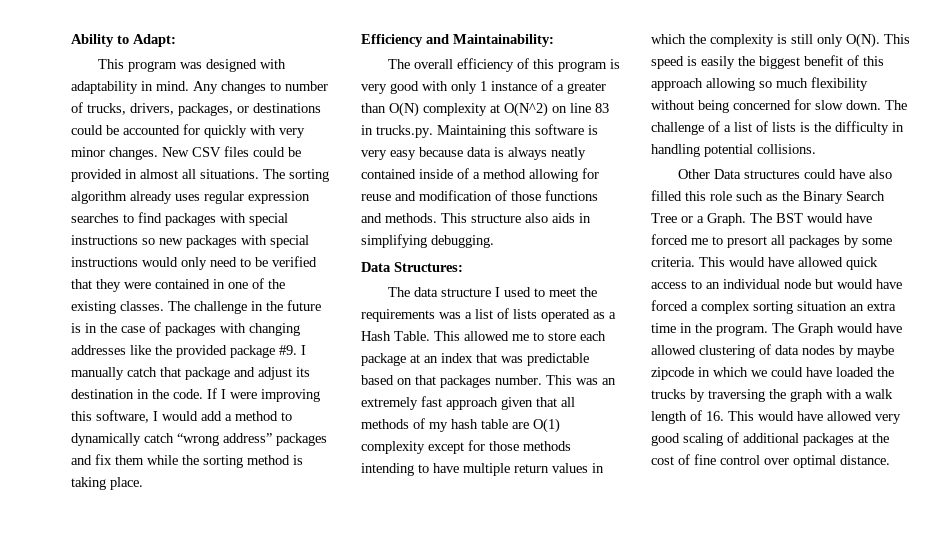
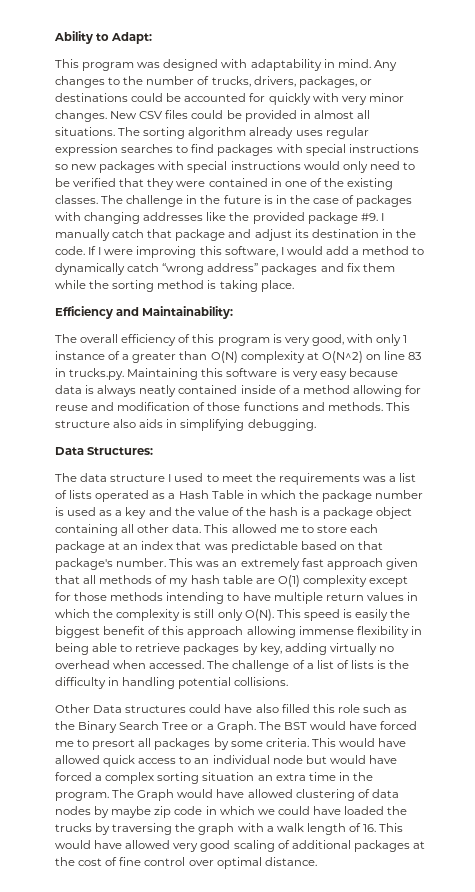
(281, 86) none -> [123,76,144,85] the
[390,81,419,94] good -> [311,334,344,346] good,
[394,331,430,341] Table. -> [211,490,424,502] [55,507,413,519] [55,524,202,536] Table in which the package number is used as a key and the value of the hash is a package object containing all other data.
[440,375,491,388] packages -> [55,558,113,570] package's
[759,77,868,91] [651,99,881,113] so much flexibility without being concerned for slow down. -> [298,626,422,638] [55,643,394,655] [55,660,205,669] immense flexibility in being able to retrieve packages by key, adding virtually no overhead when accessed.
[651,367,694,380] zipcode -> [154,806,203,818] zip code

